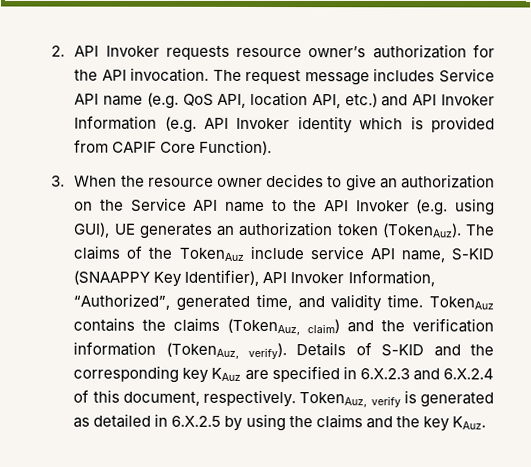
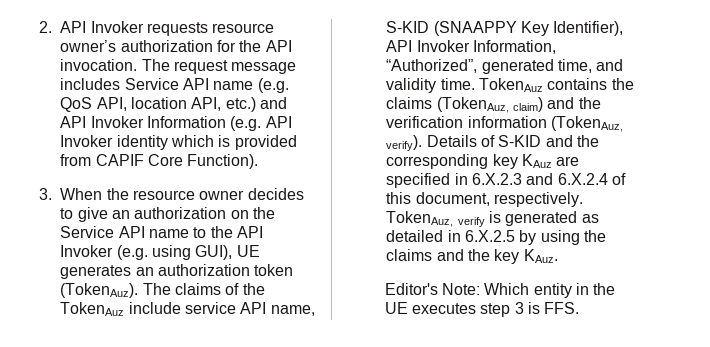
(486, 423) none -> [384,283,616,298] [384,302,580,317] // Editor's Note: Which entity in the UE executes step 3 is FFS.

